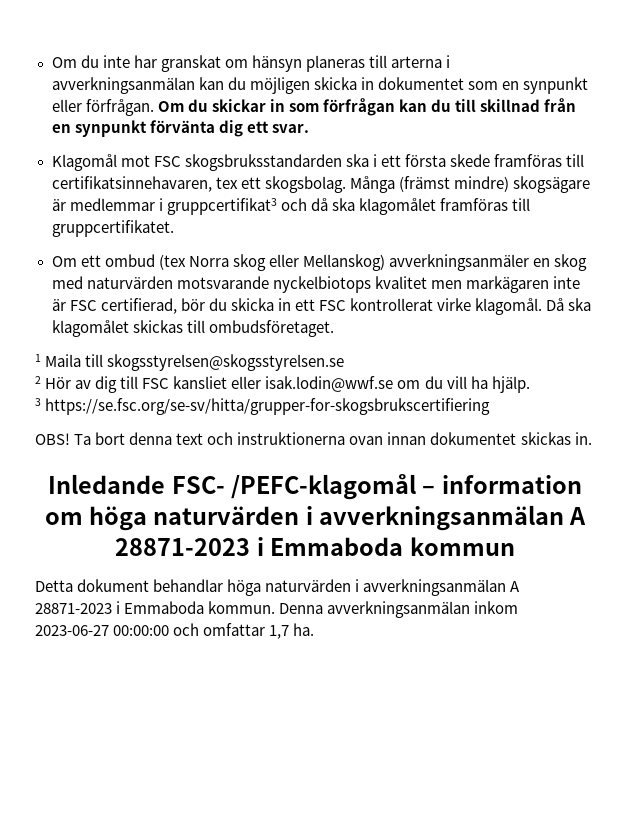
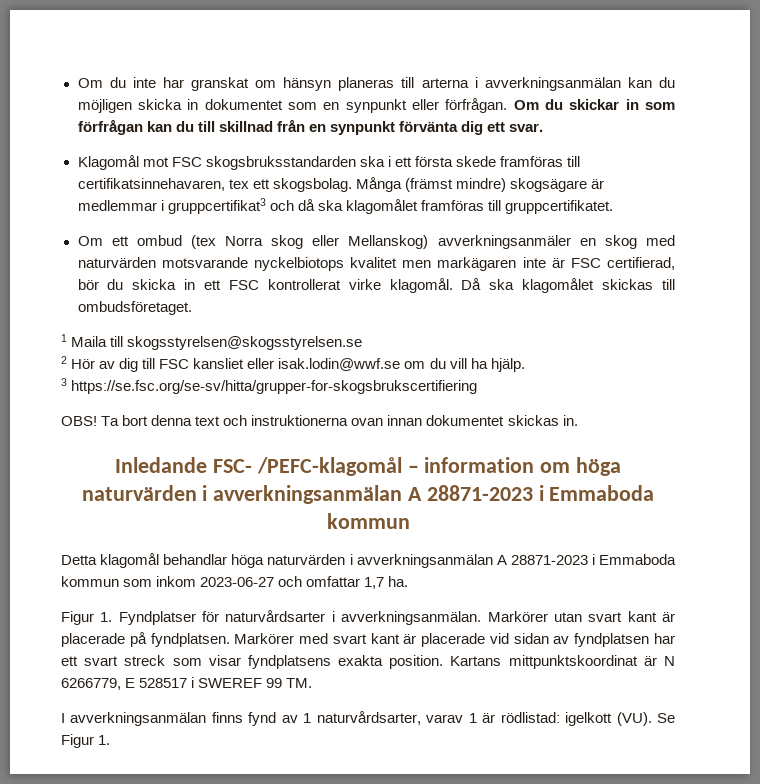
[77,579,150,592] dokument -> [100,553,160,568] klagomål
[208,601,471,618] kommun. Denna avverkningsanmälan -> [61,576,153,587] kommun som
[113,625,170,636] 00:00:00 -> (275, 582) none
(315, 629) none -> [61,610,676,625] [61,632,675,647] [61,655,676,669] [61,677,313,690] [61,711,675,726] [61,734,111,748] // Figur 1. Fyndplatser för naturvårdsarter i avverkningsanmälan. Markörer utan svart kant är placerade på fyndplatsen. Markörer med svart kant är placerade vid sidan av fyndplatsen har ett svart streck som visar fyndplatsens exakta position. Kartans mittpunktskoordinat är N 6266779, E 528517 i SWEREF 99 TM. // I avverkningsanmälan finns fynd av 1 naturvårdsarter, varav 1 är rödlistad: igelkott (VU). Se Figur 1.

